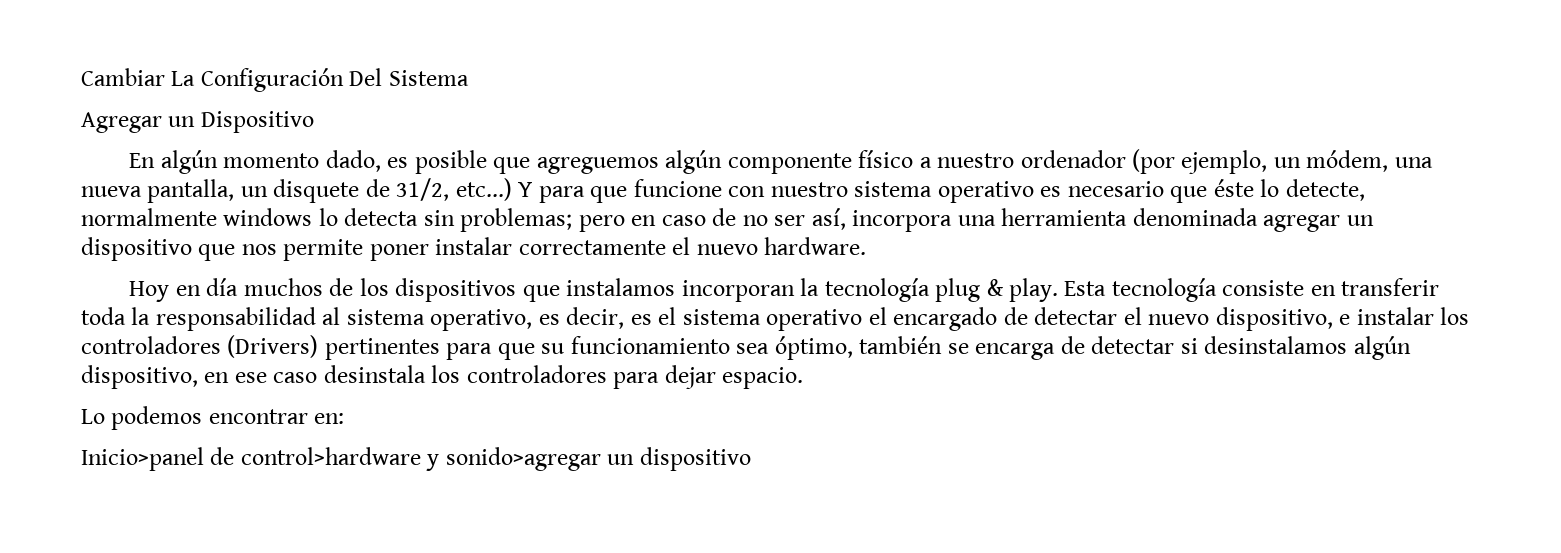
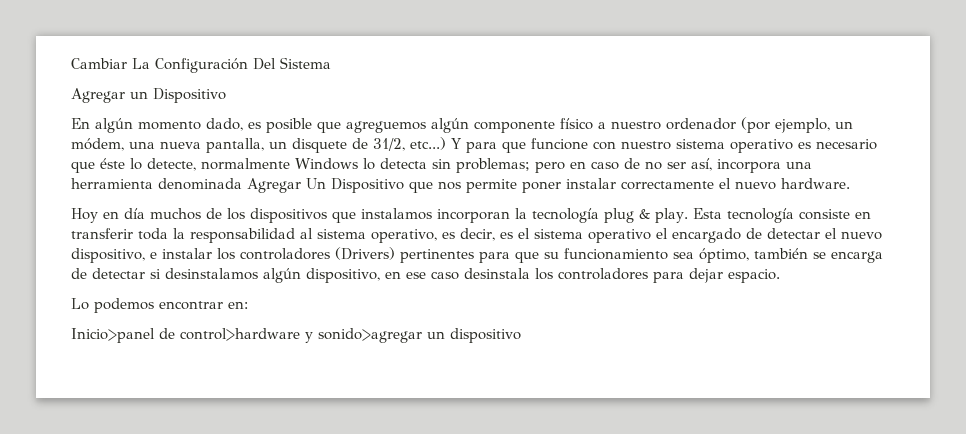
[223,208,313,226] windows -> [295,158,358,170] Windows
[1263,215,1374,232] [81,237,192,261] agregar un dispositivo -> [247,178,404,193] Agregar Un Dispositivo

